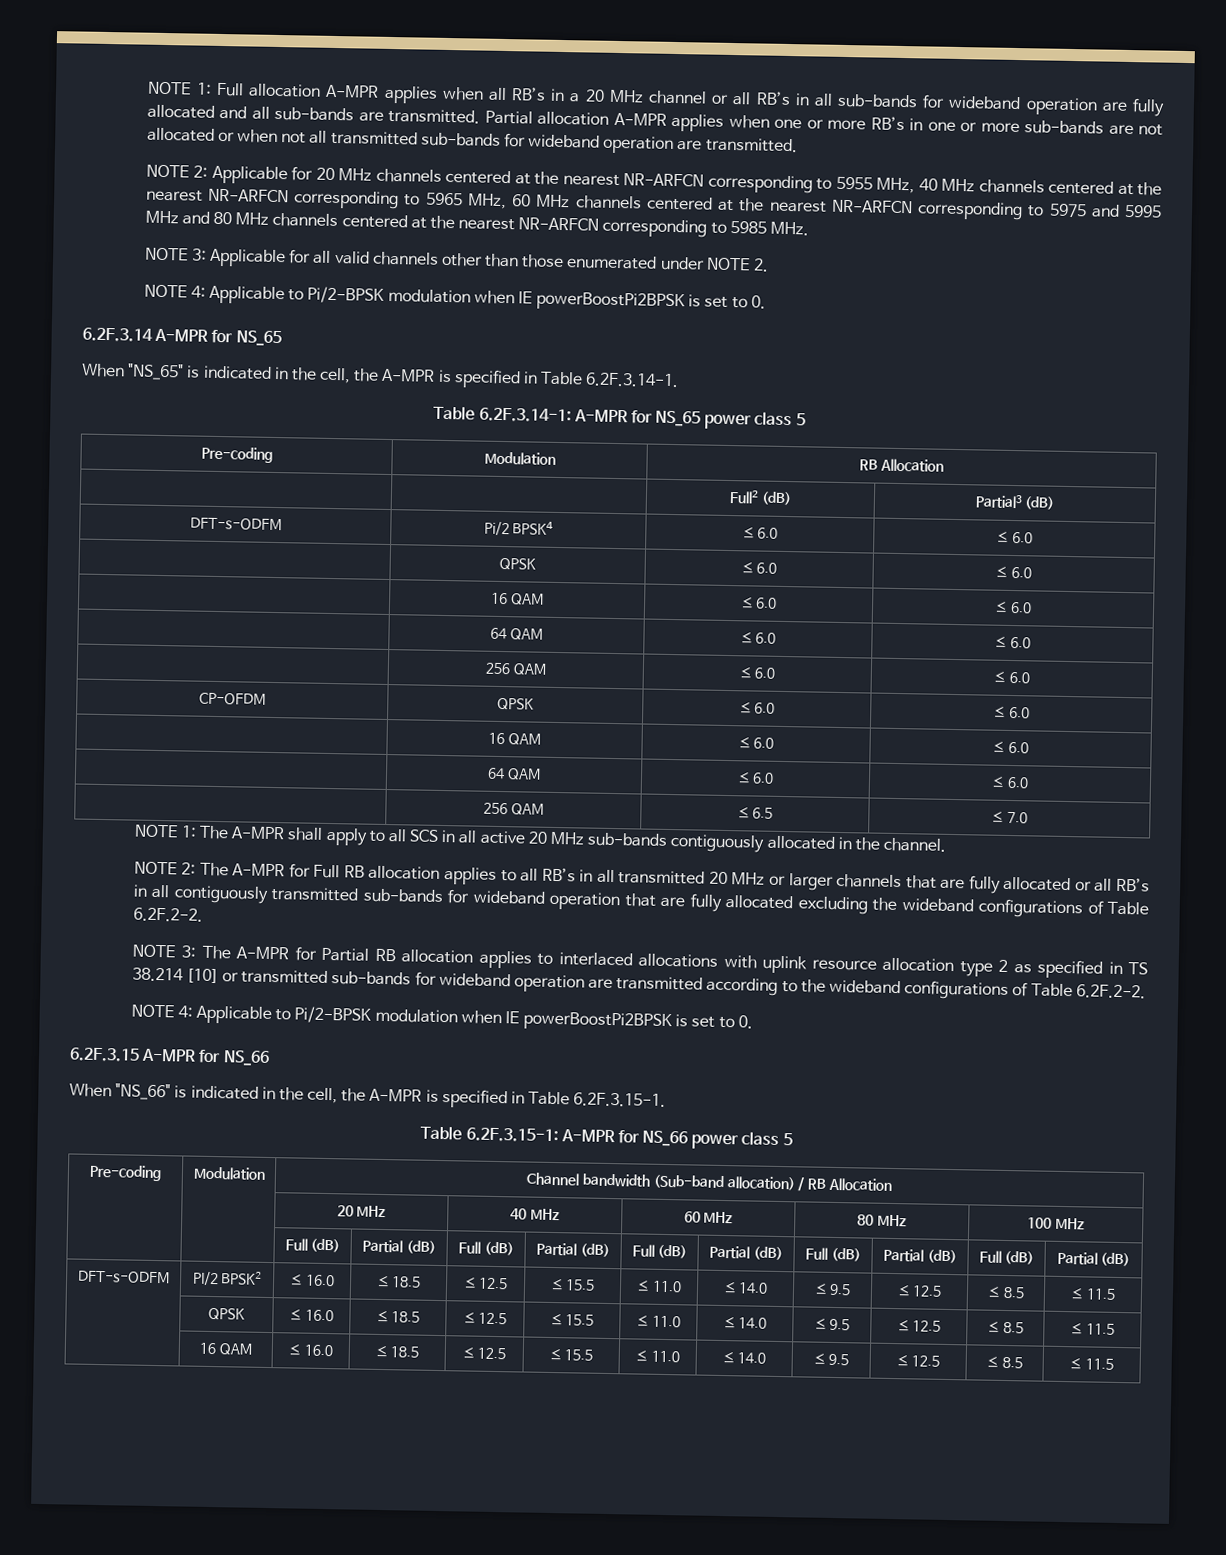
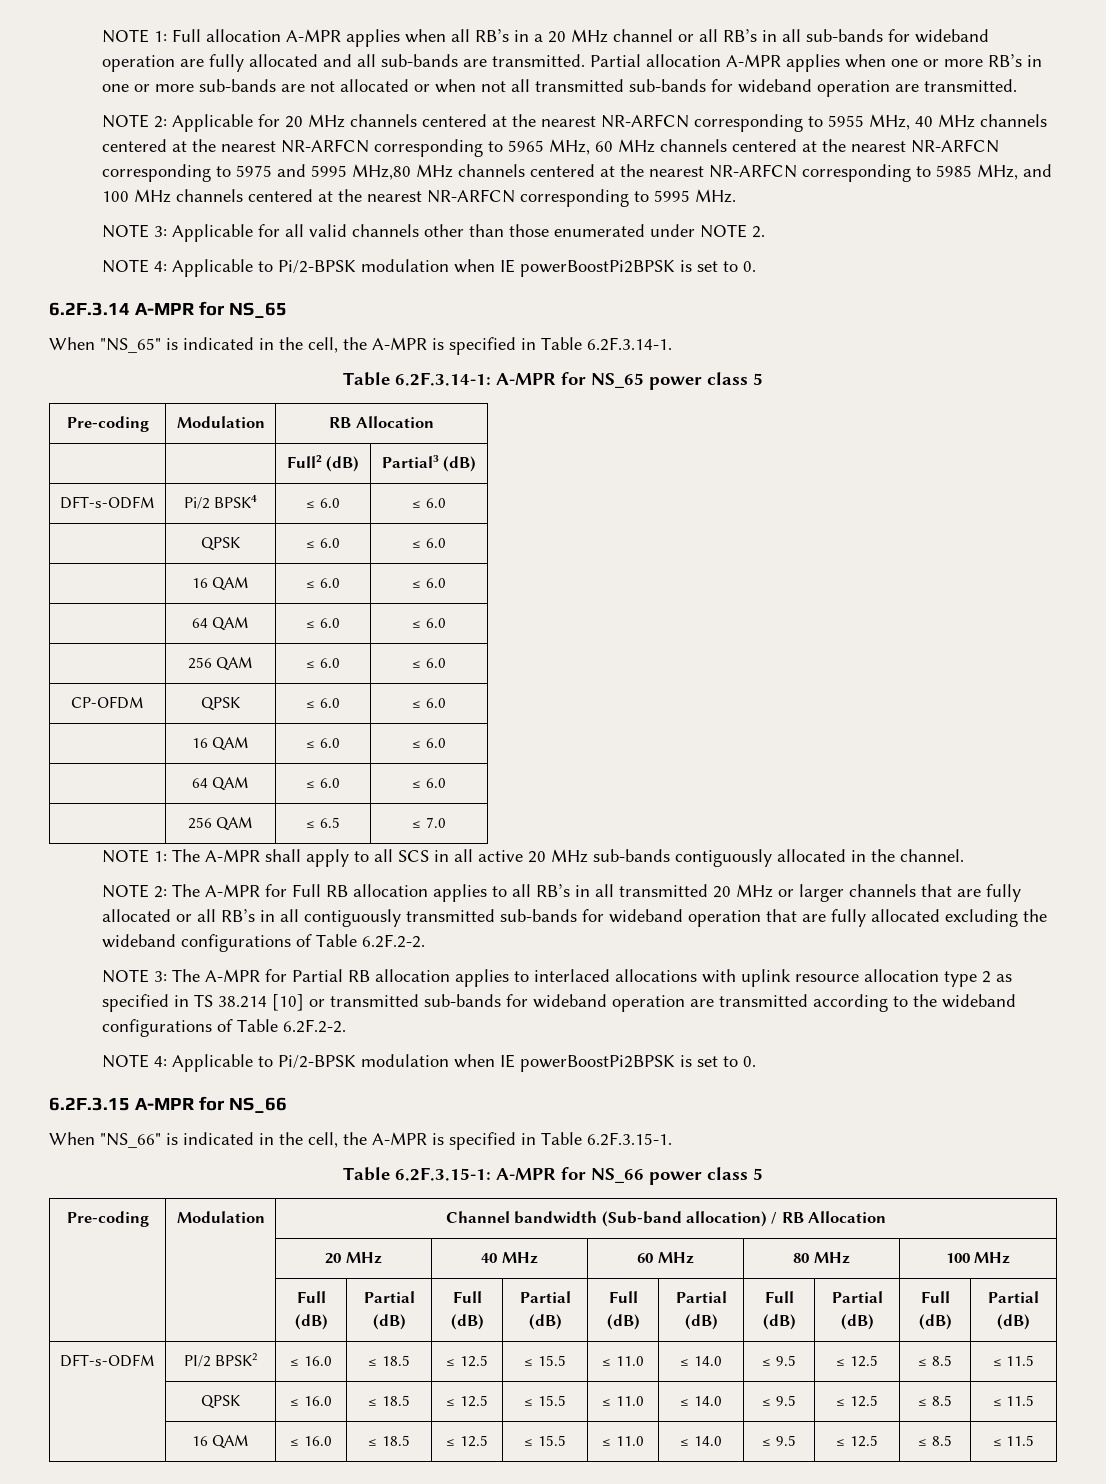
[144,210,232,225] MHz and 80 -> [352,164,412,180] MHz,80
(767, 227) none -> [977,164,1053,180] [102,189,691,207] MHz, and 100 MHz channels centered at the nearest NR-ARFCN corresponding to 5995

